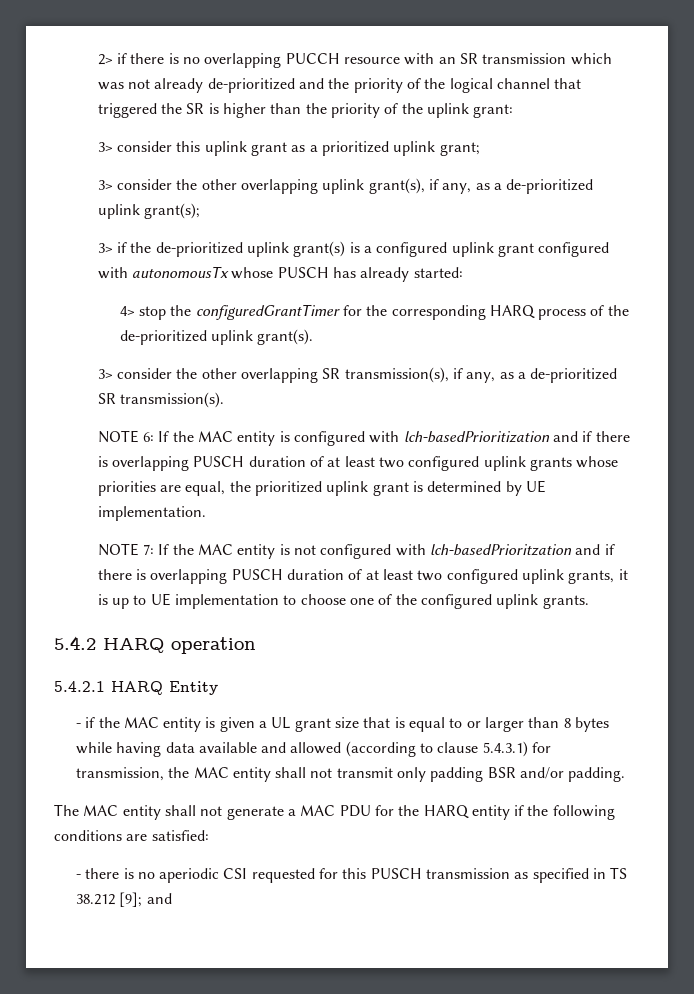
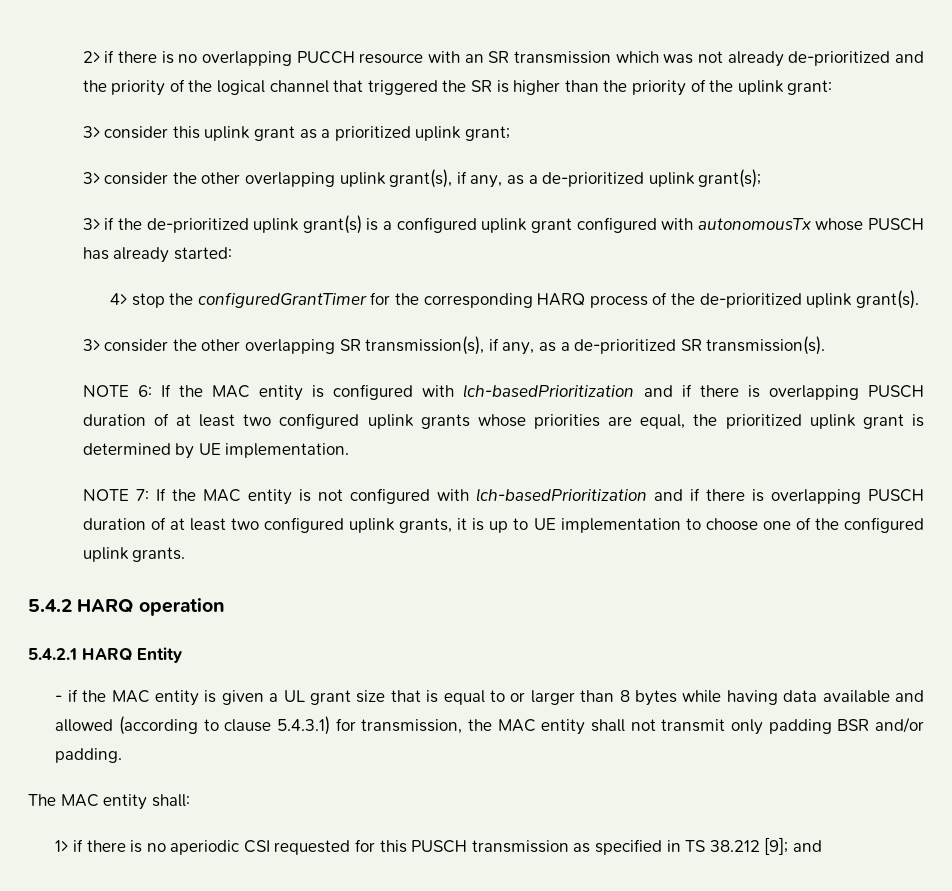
[429,544,572,556] lch-basedPrioritzation -> [475,488,647,502] lch-basedPrioritization
[164,805,615,820] [54,830,209,841] [75,874,81,879] shall not generate a MAC PDU for the HARQ entity if the following conditions are satisfied: // - -> [151,794,190,807] [55,839,83,852] shall: // 1> if

